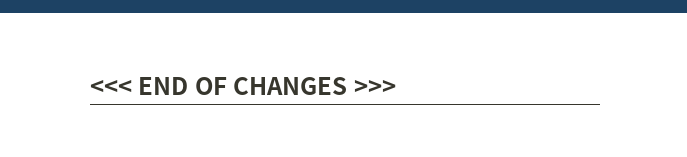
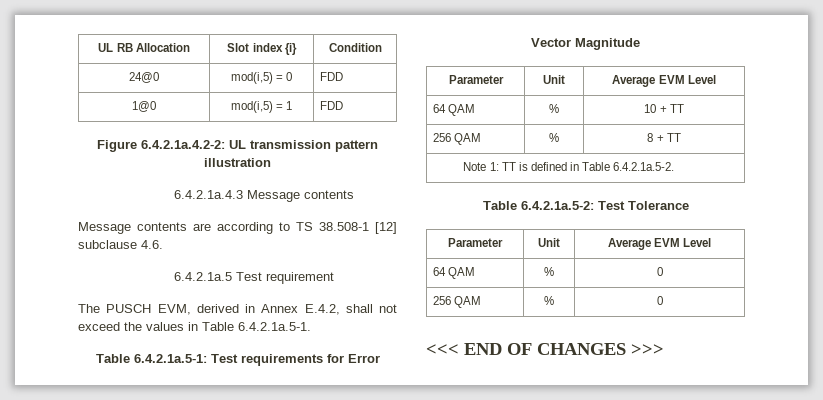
(90, 87) none -> [98,43,190,52] [227,43,297,55] [328,43,382,52] [129,72,159,83] [230,72,293,84] [319,72,343,81] [132,101,156,112] [230,101,293,113] [319,101,343,110] [97,140,378,152] [204,158,271,167] [173,190,354,202] [78,222,397,234] [78,240,163,249] [173,272,334,284] [78,304,397,315] [78,322,311,331] [95,354,380,366] [531,38,640,50] [448,75,504,84] [543,75,565,84] [612,75,716,87] [432,104,475,116] [549,104,559,113] [644,104,684,113] [432,133,481,145] [549,133,559,142] [647,133,681,142] [463,162,675,171] [482,201,689,210] [448,238,503,247] [538,238,560,247] [607,238,712,250] [432,267,475,279] [544,267,554,276] [656,267,663,276] [432,296,481,308] [544,296,554,305] [656,296,663,305] UL RB Allocation | Slot index {i} | Condition // 24@0 | mod(i,5) = 0 | FDD // 1@0 | mod(i,5) = 1 | FDD // Figure 6.4.2.1a.4.2-2: UL transmission pattern illustration // 6.4.2.1a.4.3 Message contents // Message contents are according to TS 38.508-1 [12] subclause 4.6. // 6.4.2.1a.5 Test requirement // The PUSCH EVM, derived in Annex E.4.2, shall not exceed the values in Table 6.4.2.1a.5-1. // Table 6.4.2.1a.5-1: Test requirements for Error Vector Magnitude // Parameter | Unit | Average EVM Level // 64 QAM | % | 10 + TT // 256 QAM | % | 8 + TT // Note 1: TT is defined in Table 6.4.2.1a.5-2. // Table 6.4.2.1a.5-2: Test Tolerance // Parameter | Unit | Average EVM Level // 64 QAM | % | 0 // 256 QAM | % | 0 //

